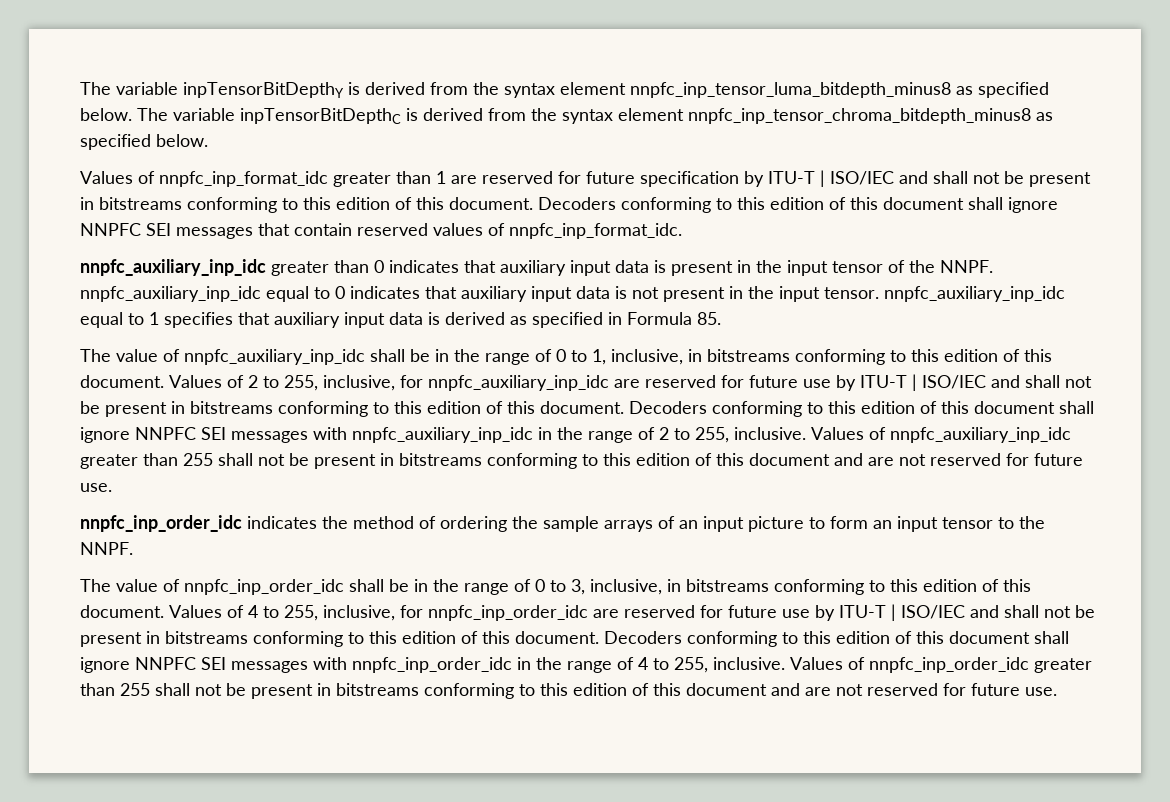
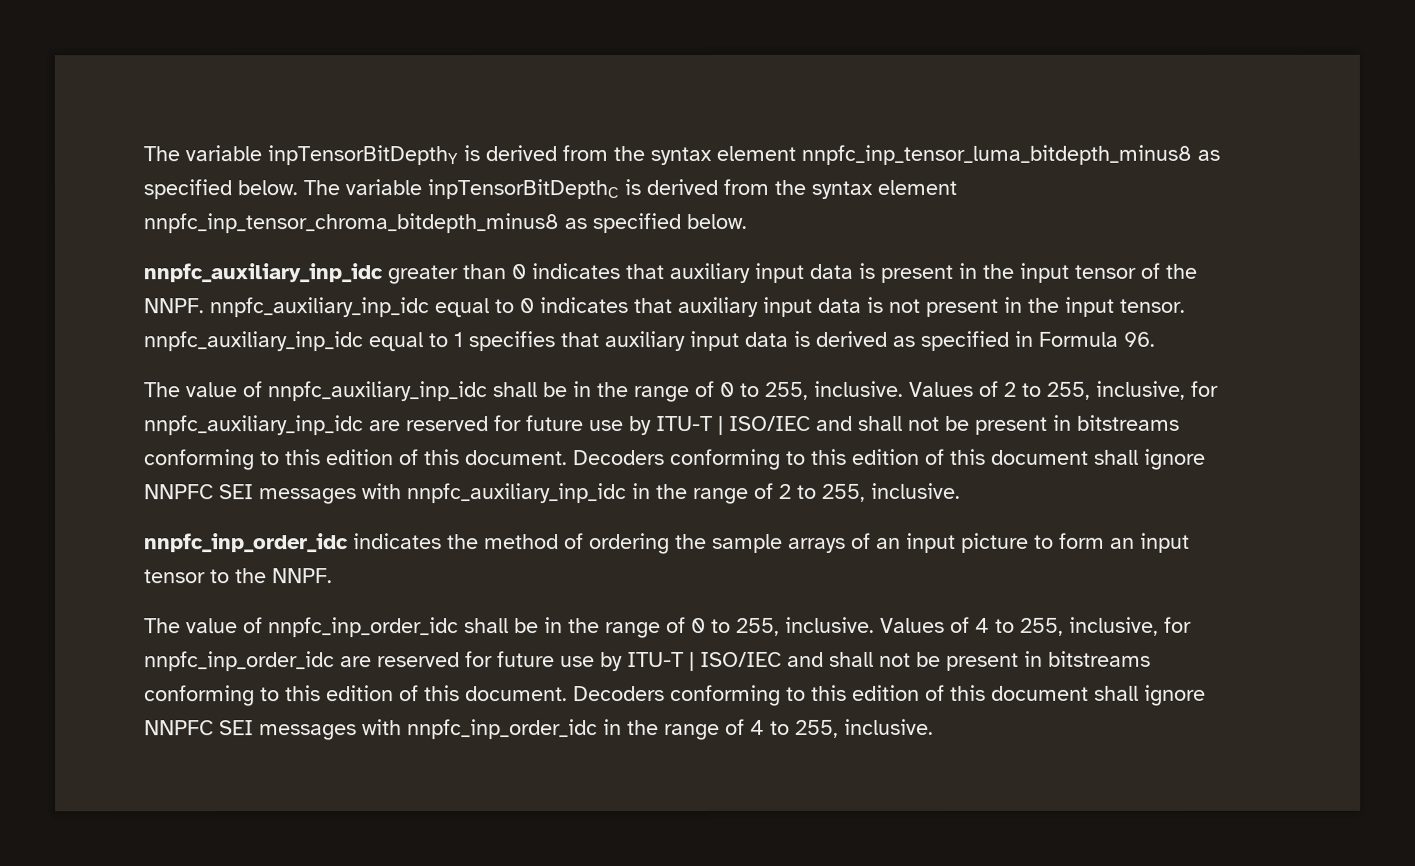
[80,170,1091,187] [80,197,1058,213] [80,223,682,239] // Values of nnpfc_inp_format_idc greater than 1 are reserved for future specification by ITU-T | ISO/IEC and shall not be present in bitstreams conforming to this edition of this document. Decoders conforming to this edition of this document shall ignore NNPFC SEI messages that contain reserved values of nnpfc_inp_format_idc. -> (747, 221) none
[697,312,721,325] 85. -> [1123,331,1155,347] 96.
[592,349,1052,365] [80,375,164,388] 1, inclusive, in bitstreams conforming to this edition of this document. -> [764,380,903,400] 255, inclusive.
[811,427,1071,443] [80,453,1083,469] [80,483,112,492] Values of nnpfc_auxiliary_inp_idc greater than 255 shall not be present in bitstreams conforming to this edition of this document and are not reserved for future use. -> (961, 490) none
[571,579,1031,595] [80,605,164,618] 3, inclusive, in bitstreams conforming to this edition of this document. -> [736,616,875,636] 255, inclusive.
[790,657,1092,673] [80,683,1057,699] Values of nnpfc_inp_order_idc greater than 255 shall not be present in bitstreams conforming to this edition of this document and are not reserved for future use. -> (934, 726) none

